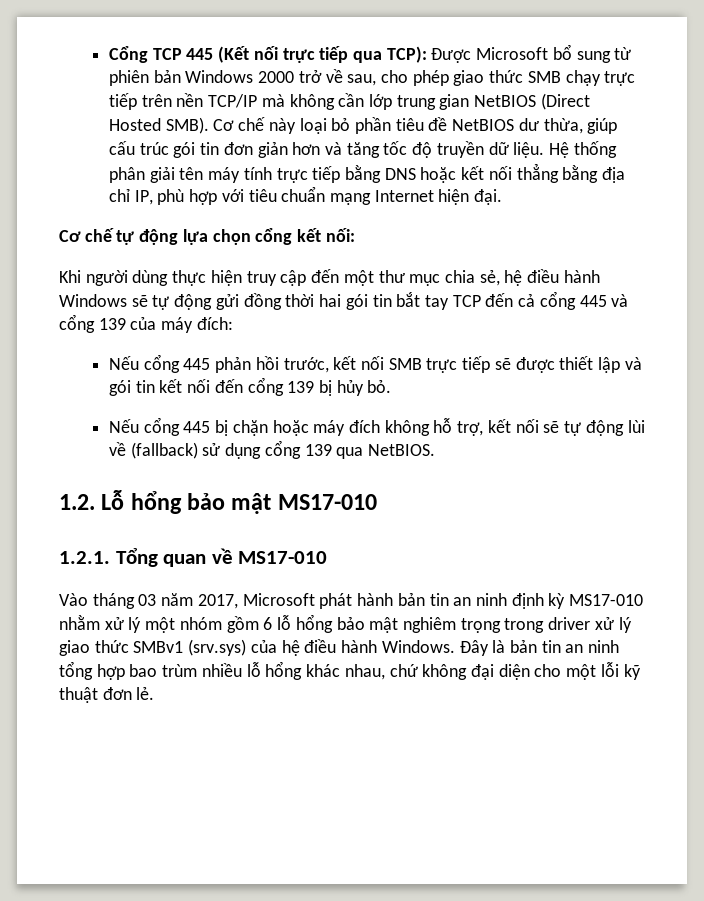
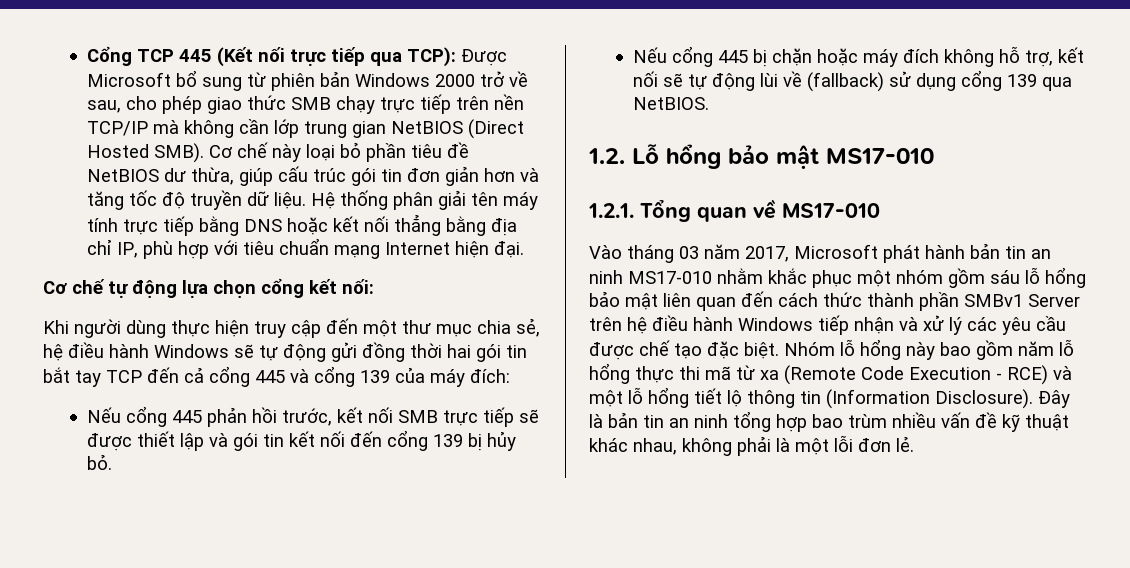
[511,593,644,609] [59,615,142,633] định kỳ MS17-010 nhằm xử lý -> [628,268,852,288] MS17-010 nhằm khắc phục
[263,617,273,630] 6 -> [990,270,1020,284] sáu
[402,617,632,633] [59,639,455,656] nghiêm trọng trong driver xử lý giao thức SMBv1 (srv.sys) của hệ điều hành Windows. -> [663,291,1080,311] [589,315,1066,335] [589,339,1074,360] [589,363,1072,385] [589,387,1033,409] liên quan đến cách thức thành phần SMBv1 Server trên hệ điều hành Windows tiếp nhận và xử lý các yêu cầu được chế tạo đặc biệt. Nhóm lỗ hổng này bao gồm năm lỗ hổng thực thi mã từ xa (Remote Code Execution - RCE) và một lỗ hổng tiết lộ thông tin (Information Disclosure).
[246,661,641,680] [59,687,98,703] lỗ hổng khác nhau, chứ không đại diện cho một lỗi kỹ thuật -> [941,412,1069,432] [589,435,853,456] vấn đề kỹ thuật khác nhau, không phải là một lỗi

